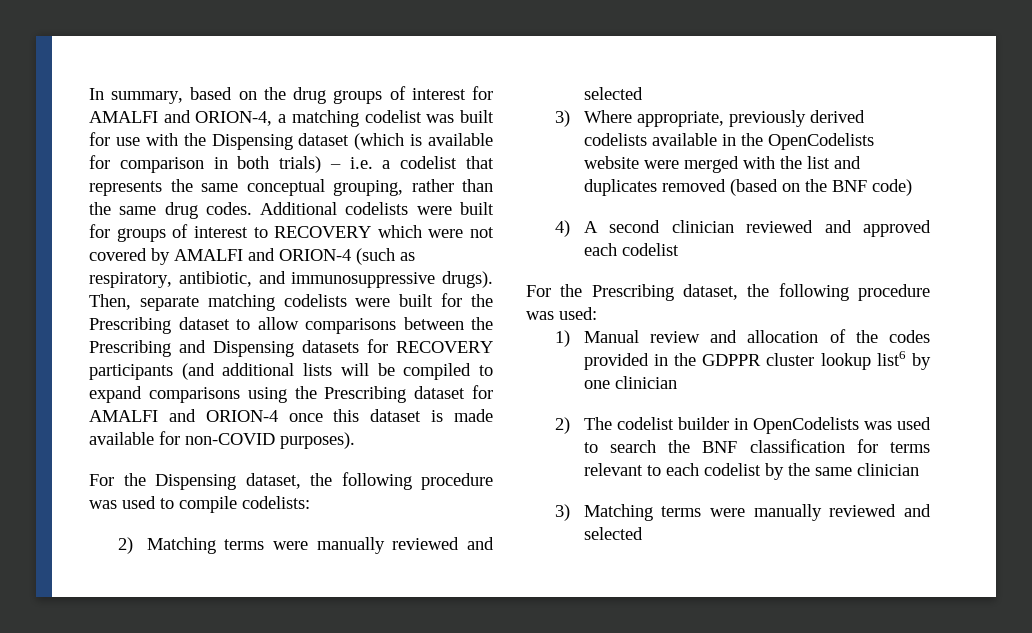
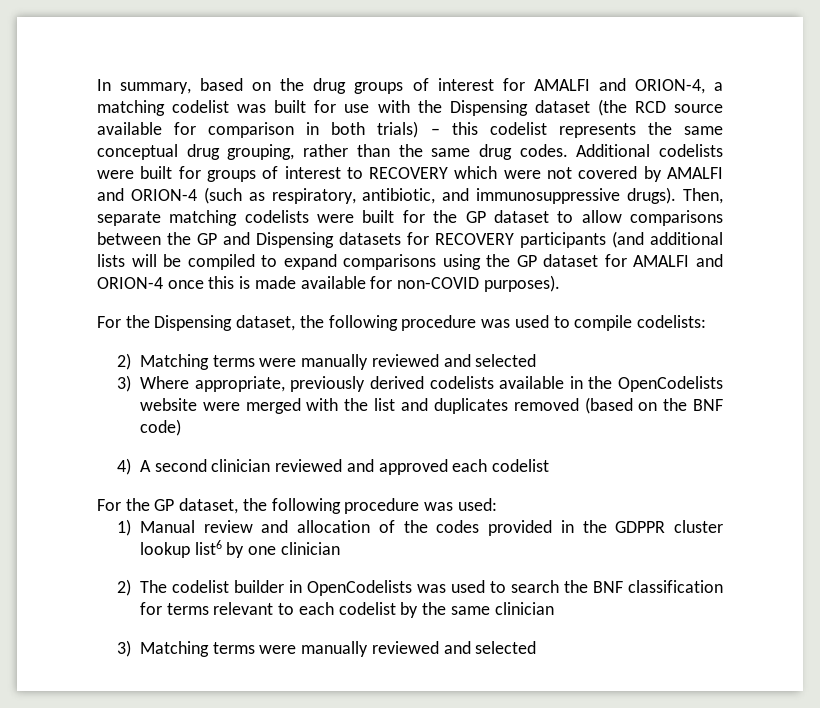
[354,133,423,150] (which is -> [597,99,723,116] (the RCD source
[349,156,494,169] i.e. a codelist that -> [451,122,547,135] this codelist
(325, 187) none -> [186,144,220,160] drug
[89,317,171,334] Prescribing -> [465,211,486,223] GP
[89,340,171,357] Prescribing -> [197,233,217,245] GP
[324,386,407,403] Prescribing -> [516,255,537,267] GP
[370,409,422,422] dataset -> (235, 282) none
[591,284,674,301] Prescribing -> [154,499,175,511] GP

